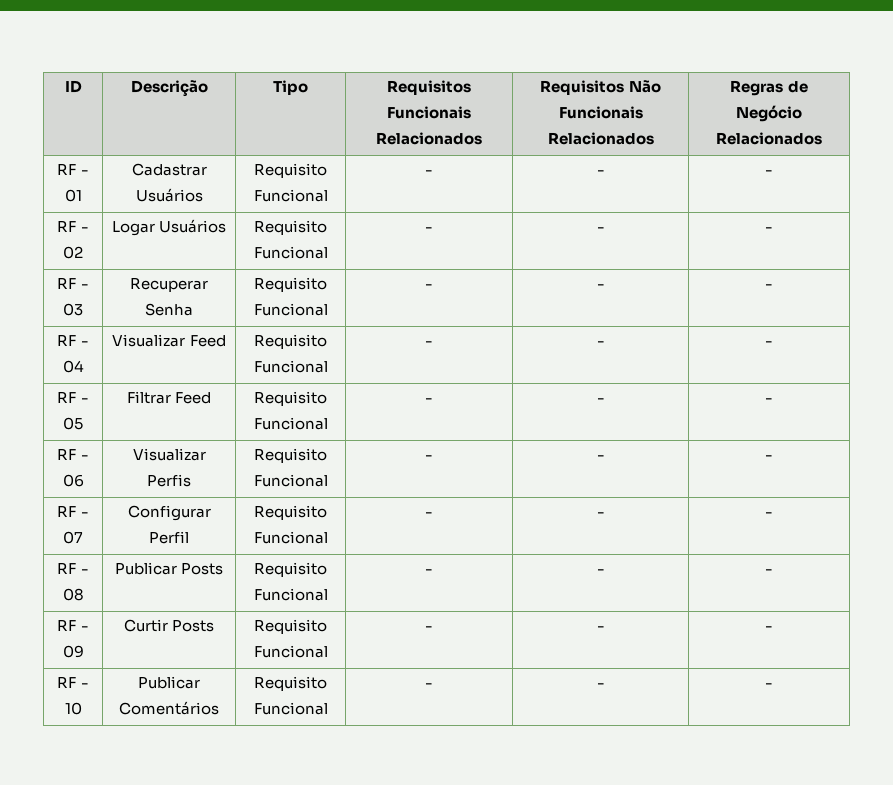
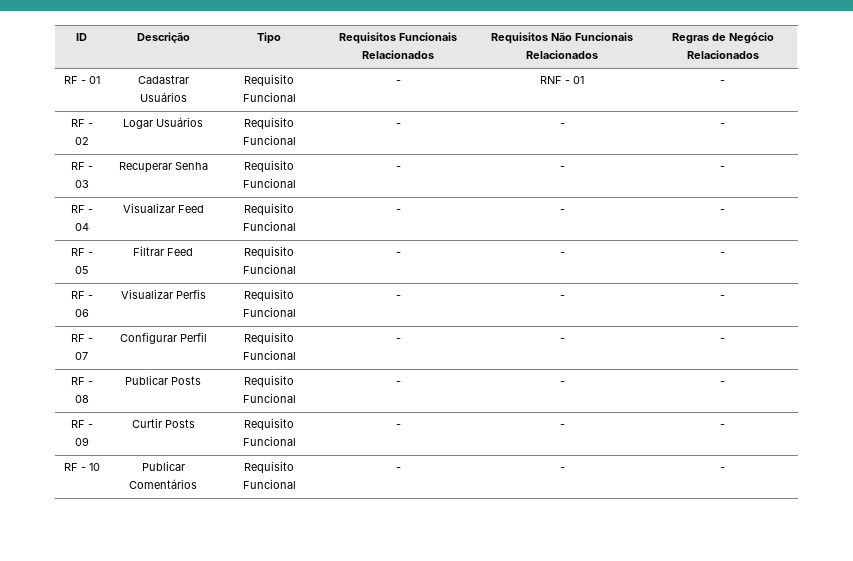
[596,170,605,175] - -> [540,76,584,84] RNF - 01

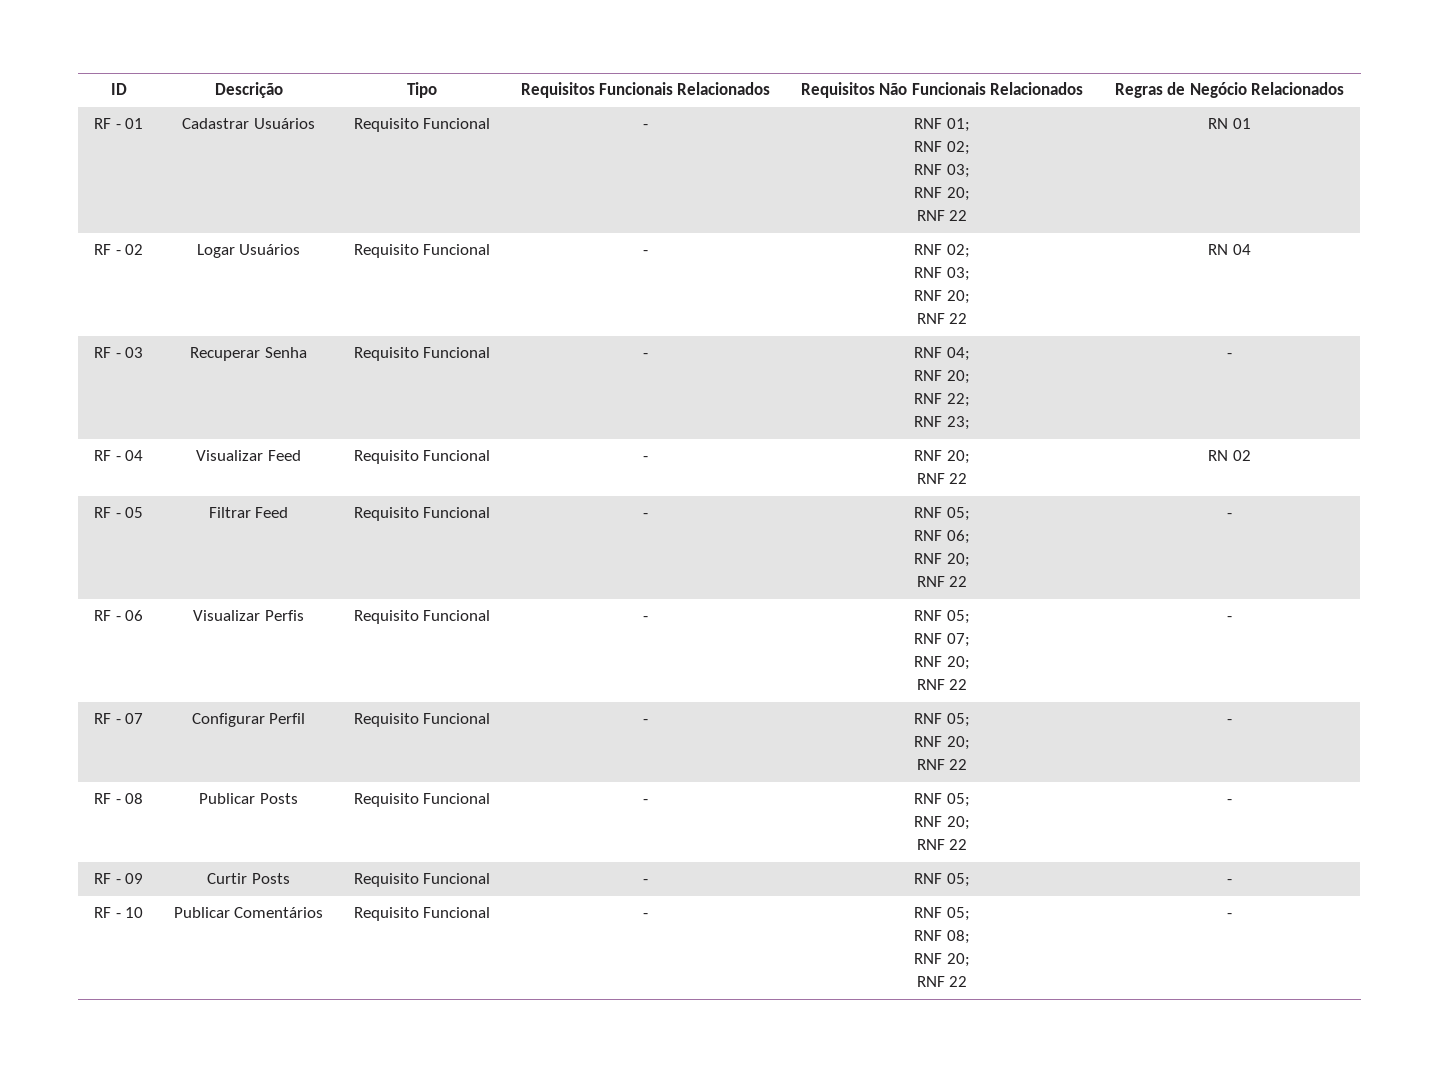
[565,76,584,84] [720,80,725,84] - 01 | - -> [946,118,970,132] [914,141,970,155] [914,164,970,178] [914,187,970,201] [916,210,968,221] [1208,118,1251,129] 01; // RNF 02; // RNF 03; // RNF 20; // RNF 22 | RN 01
[559,123,565,127] [720,123,725,127] - | - -> [914,244,970,258] [914,267,970,281] [914,290,970,304] [916,313,968,324] [1208,244,1251,255] RNF 02; // RNF 03; // RNF 20; // RNF 22 | RN 04
[559,166,565,170] - -> [914,347,970,361] [914,370,970,384] [914,393,970,407] [914,416,970,430] RNF 04; // RNF 20; // RNF 22; // RNF 23;
[559,209,565,213] [720,209,725,213] - | - -> [914,450,970,464] [916,473,968,484] [1208,450,1251,461] RNF 20; // RNF 22 | RN 02
[559,252,565,256] - -> [914,507,970,521] [914,530,970,544] [914,553,970,567] [916,576,968,587] RNF 05; // RNF 06; // RNF 20; // RNF 22
[559,295,565,299] - -> [914,610,970,624] [914,633,970,647] [914,656,970,670] [916,679,968,690] RNF 05; // RNF 07; // RNF 20; // RNF 22
[559,338,565,342] - -> [914,713,970,727] [914,736,970,750] [916,759,968,770] RNF 05; // RNF 20; // RNF 22
[559,381,565,385] - -> [914,793,970,807] [914,816,970,830] [916,839,968,850] RNF 05; // RNF 20; // RNF 22
[559,424,565,428] - -> [914,873,970,887] RNF 05;
[559,467,565,471] - -> [914,907,970,921] [914,930,970,944] [914,953,970,967] [916,976,968,987] RNF 05; // RNF 08; // RNF 20; // RNF 22

